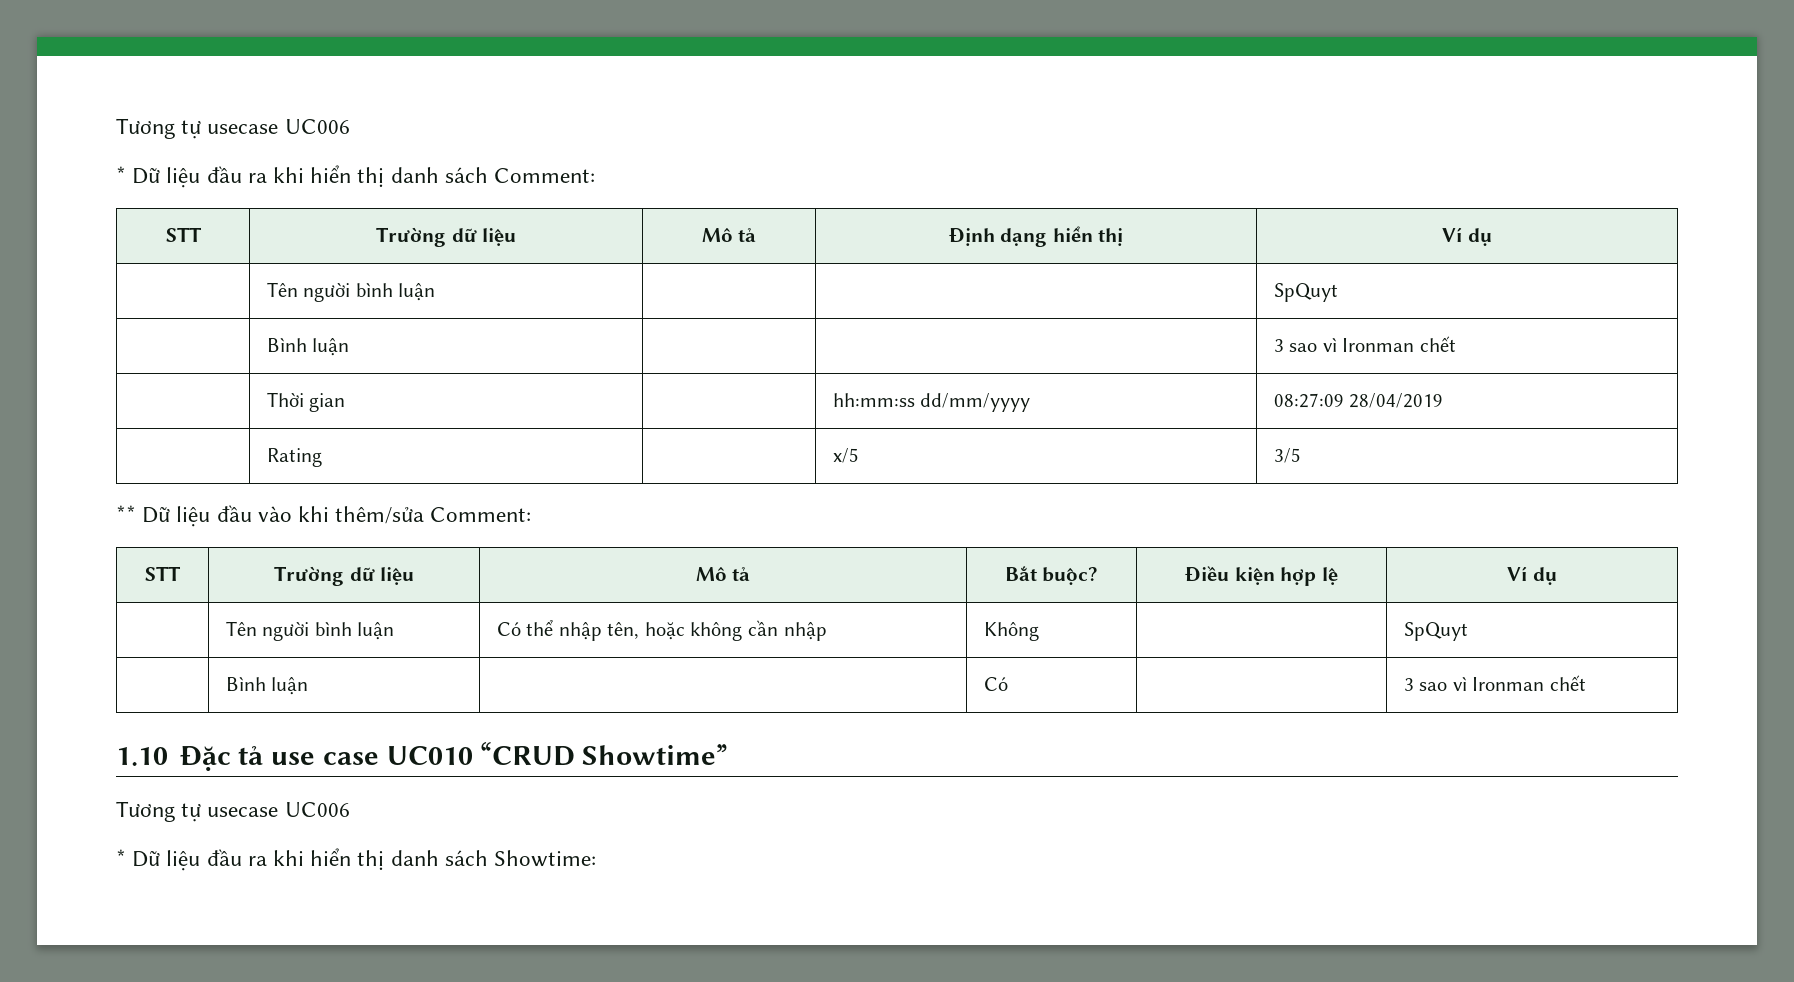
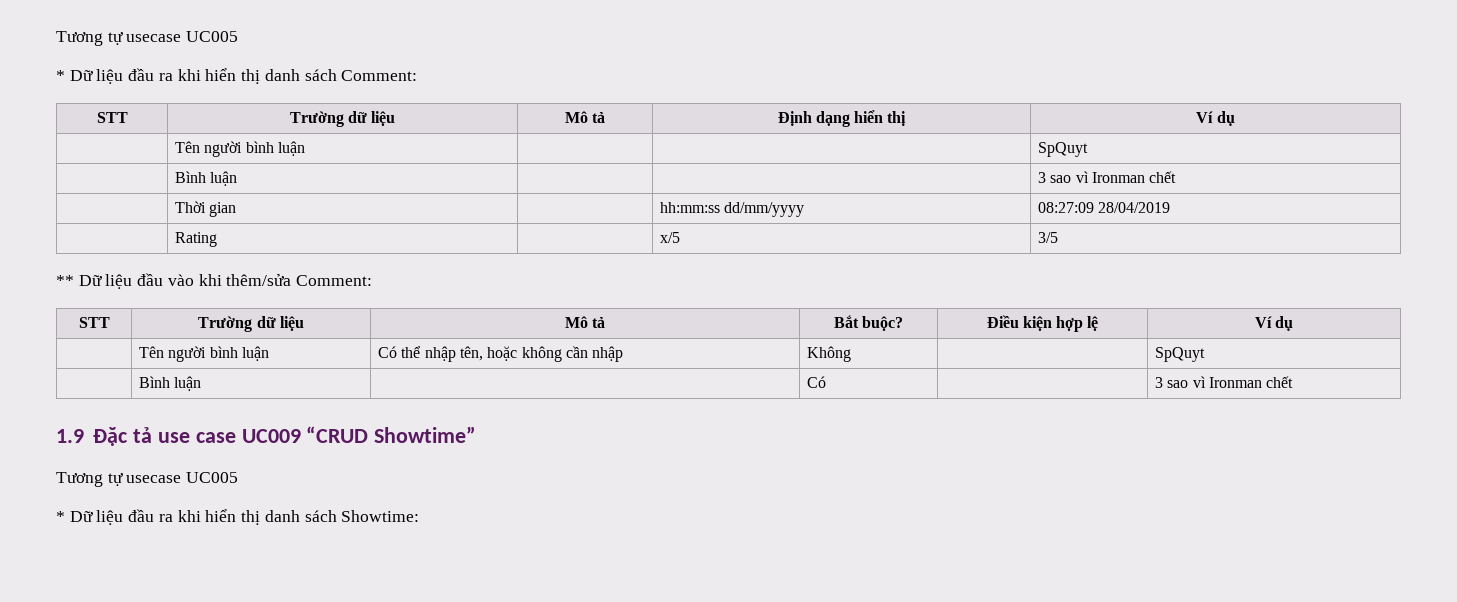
[116,118,350,139] Tương tự usecase UC006 -> [56,31,239,46] Tương tự usecase UC005
[116,747,168,766] 1.10 -> [56,429,84,443] 1.9
[386,746,473,765] UC010 -> [241,429,301,443] UC009
[284,802,350,817] UC006 -> [186,472,239,483] UC005

